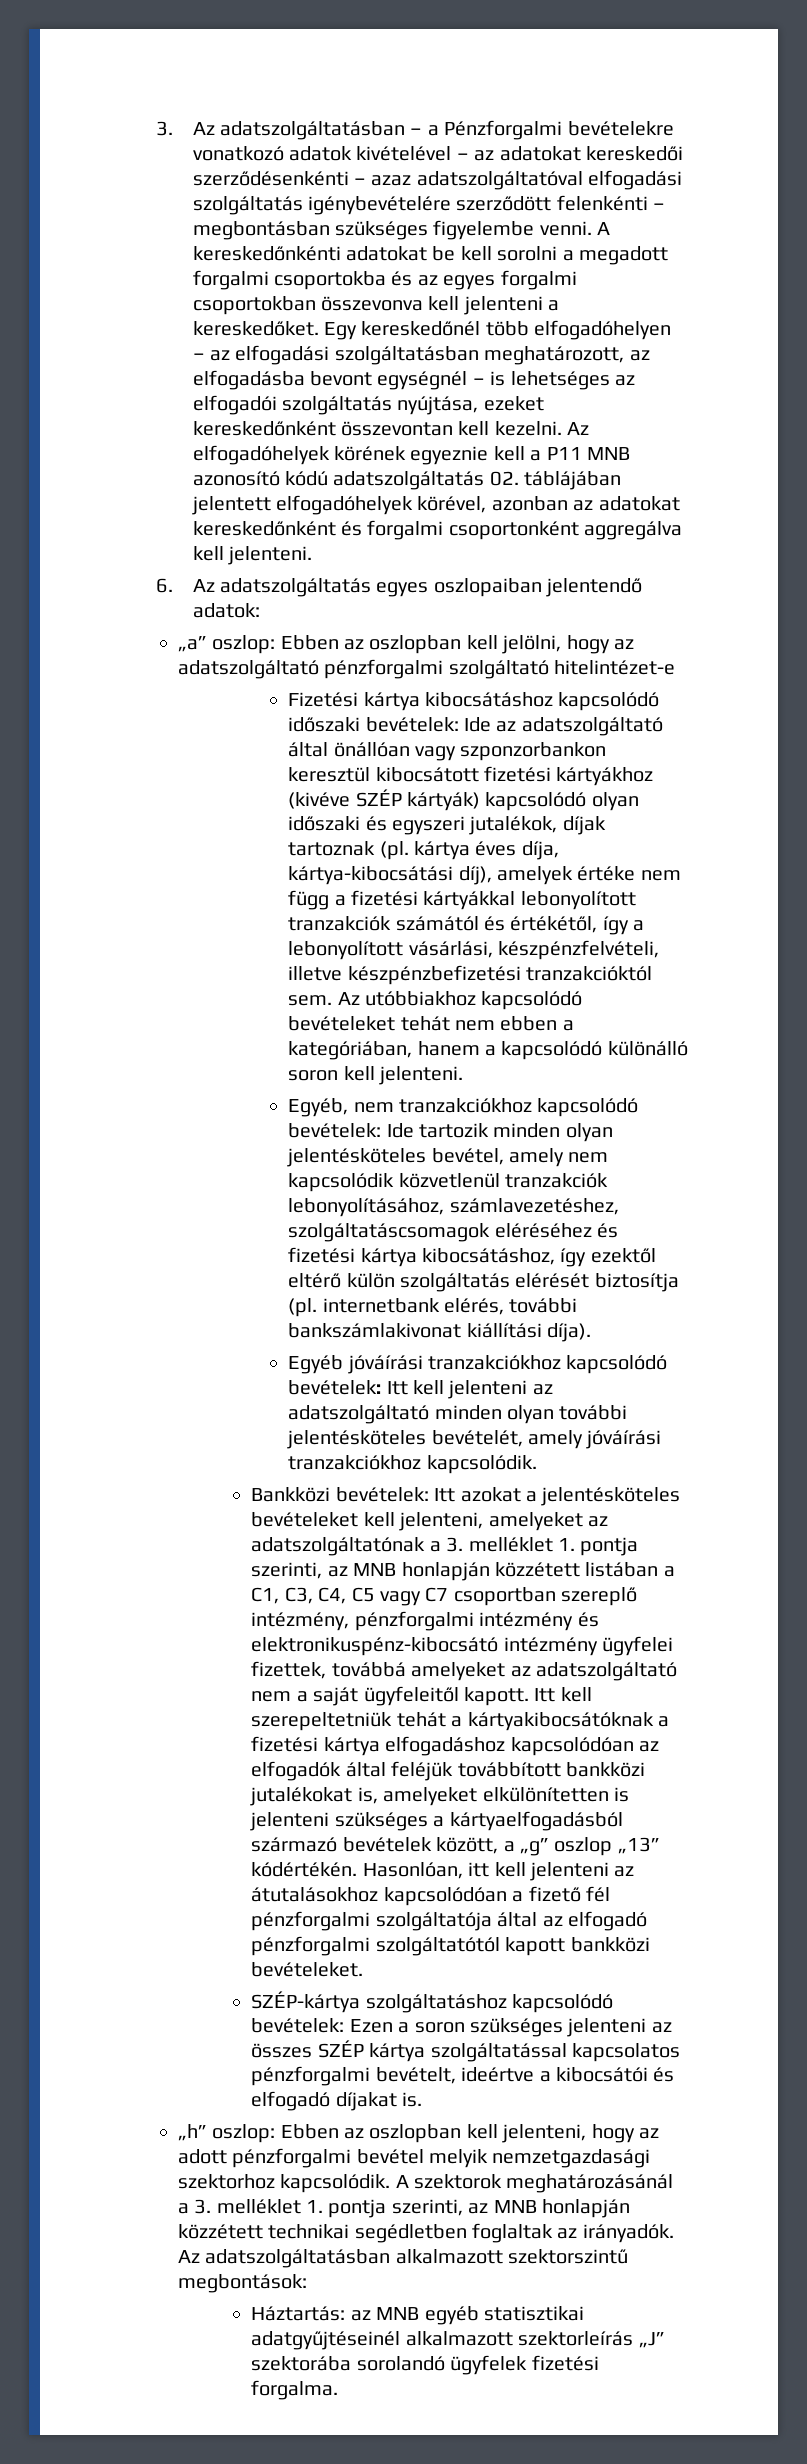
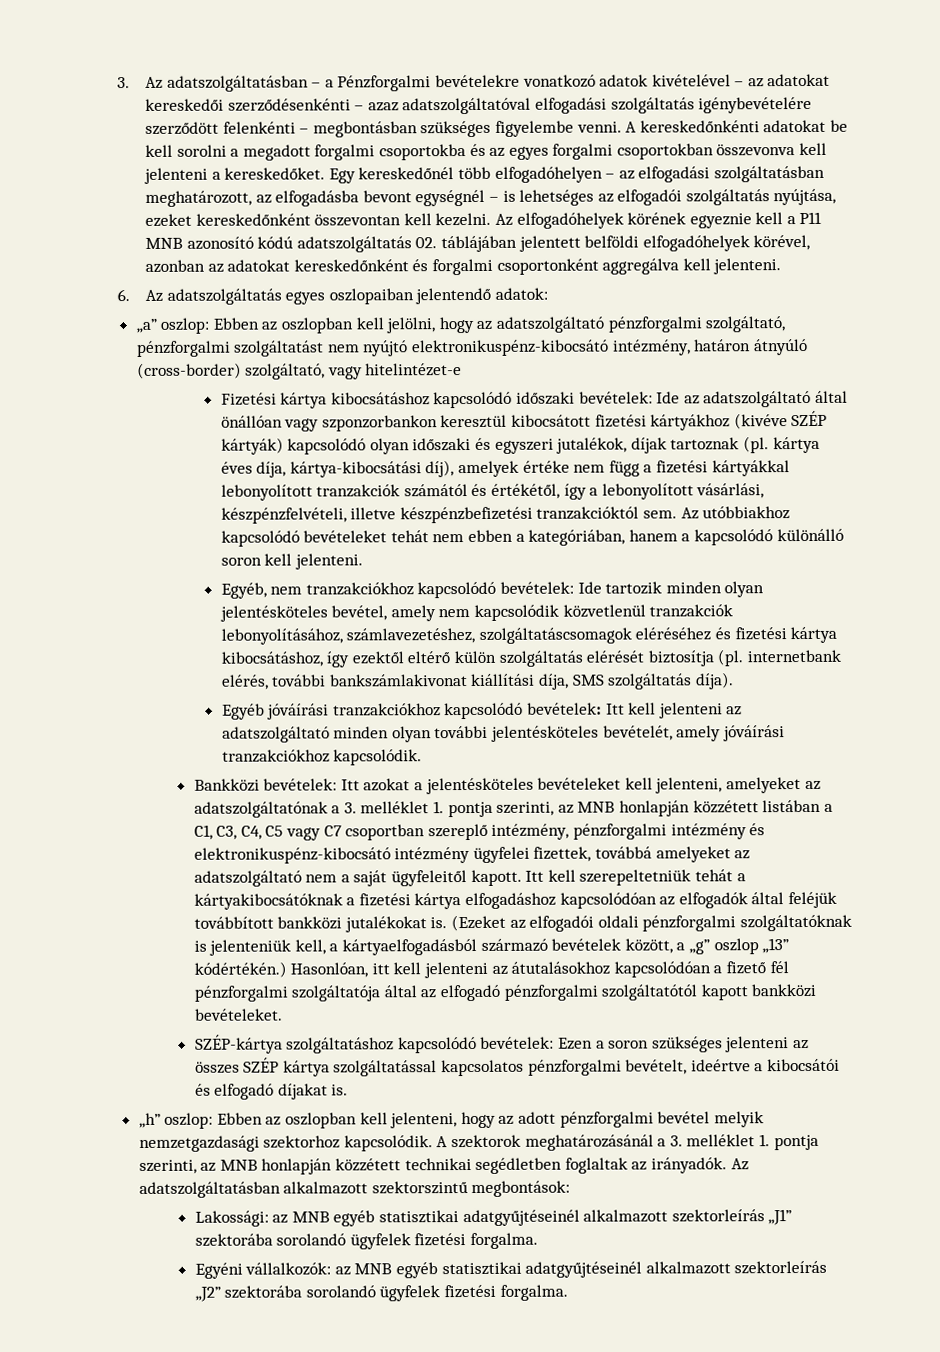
(271, 505) none -> [584,235,640,248] belföldi
[448,660,549,679] szolgáltató -> [705,316,786,333] [136,338,808,357] [136,362,363,380] szolgáltató, pénzforgalmi szolgáltatást nem nyújtó elektronikuspénz-kibocsátó intézmény, határon átnyúló (cross-border) szolgáltató, vagy
(542, 1330) none -> [537,673,693,690] díja, SMS szolgáltatás
[357,1787,630,1806] [250,1812,428,1831] is, amelyeket elkülönítetten is jelenteni szükséges -> [430,914,852,932] [193,939,326,956] is. (Ezeket az elfogadói oldali pénzforgalmi szolgáltatóknak is jelenteniük kell,
[251,1862,358,1877] kódértékén. -> [193,961,287,978] kódértékén.)
[251,2306,585,2325] [251,2331,665,2350] [251,2355,599,2375] [251,2380,339,2400] Háztartás: az MNB egyéb statisztikai adatgyűjtéseinél alkalmazott szektorleírás „J” szektorába sorolandó ügyfelek fizetési forgalma. -> [194,1209,793,1227] [194,1232,539,1250] [194,1260,828,1279] [194,1284,568,1302] Lakossági: az MNB egyéb statisztikai adatgyűjtéseinél alkalmazott szektorleírás „J1” szektorába sorolandó ügyfelek fizetési forgalma. // Egyéni vállalkozók: az MNB egyéb statisztikai adatgyűjtéseinél alkalmazott szektorleírás „J2” szektorába sorolandó ügyfelek fizetési forgalma.

